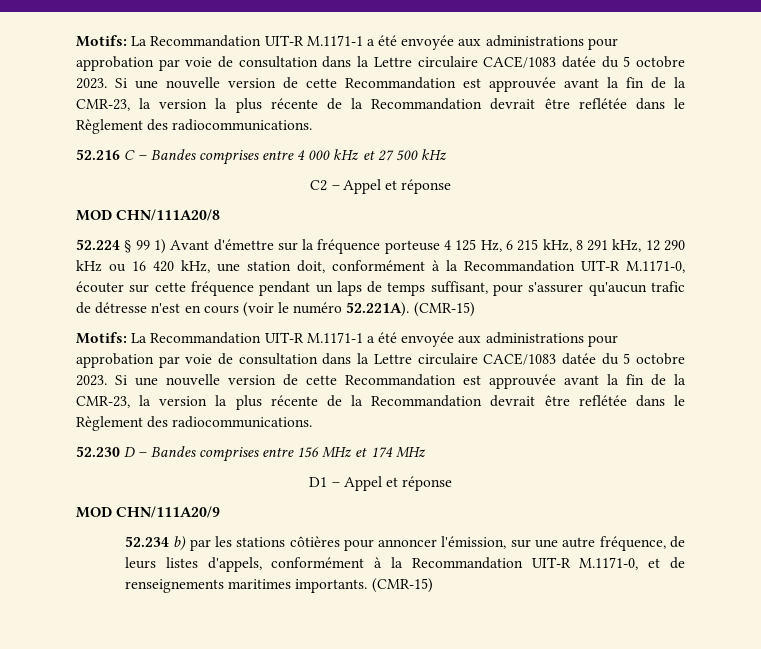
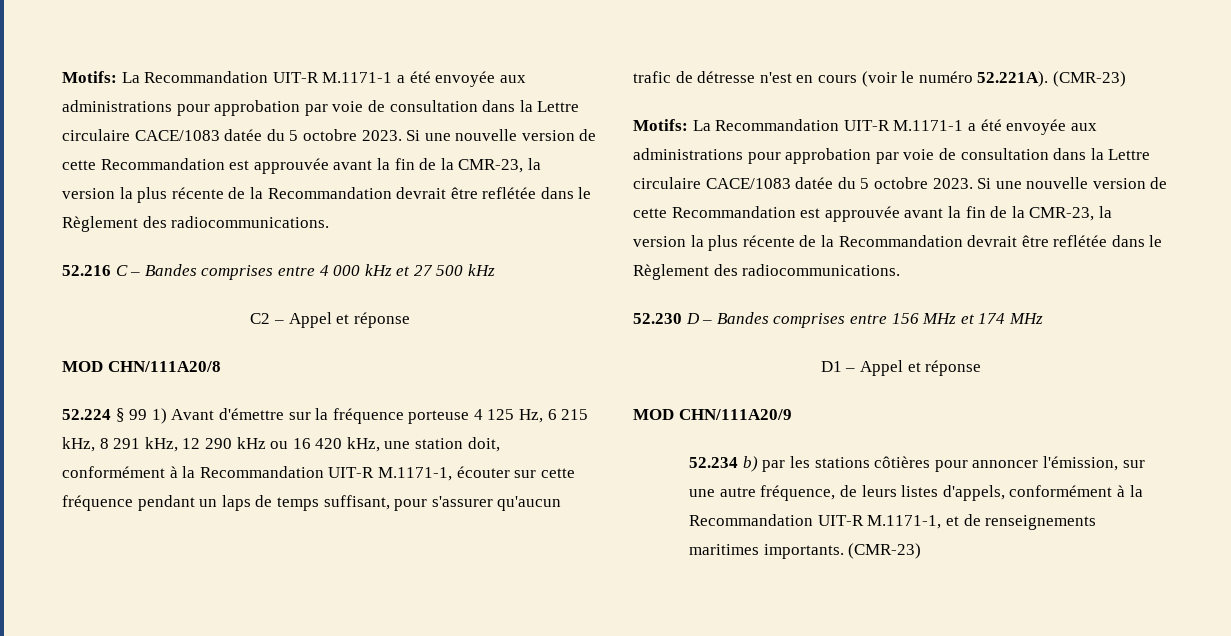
[626,260,685,273] M.1171-0, -> [377,467,452,481] M.1171-1,
[413,302,475,317] (CMR-15) -> [1052,71,1126,87] (CMR-23)
[579,557,639,570] M.1171-0, -> [867,515,942,529] M.1171-1,
[371,578,433,593] (CMR-15) -> [848,543,922,559] (CMR-23)

